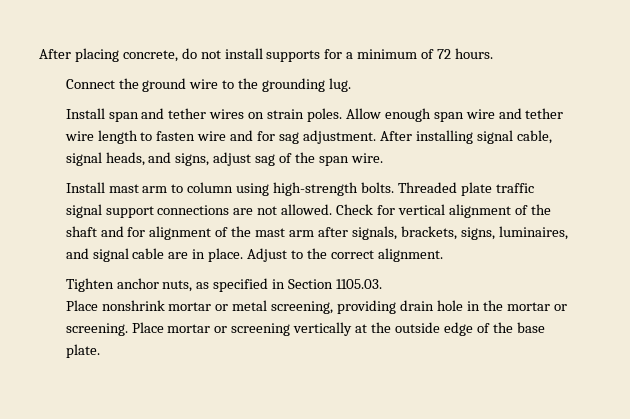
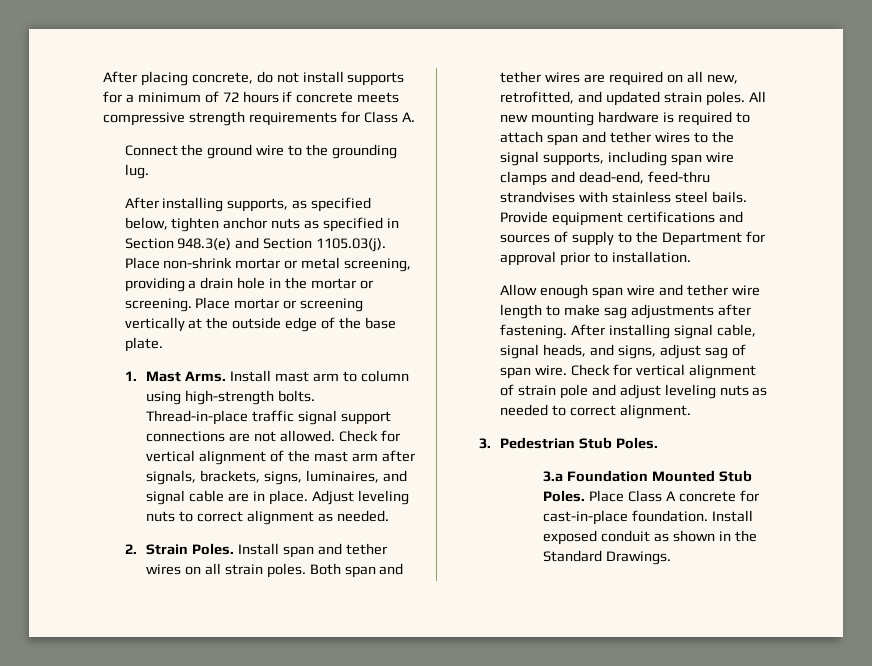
[454,48,493,59] hours. -> [242,91,400,103] [103,111,415,126] hours if concrete meets compressive strength requirements for Class A.
[65,108,564,122] [64,130,552,144] [65,152,383,166] [65,182,534,196] [65,204,551,218] [65,226,568,240] [65,248,443,262] [65,278,382,292] [65,300,165,311] Install span and tether wires on strain poles. Allow enough span wire and tether wire length to fasten wire and for sag adjustment. After installing signal cable, signal heads, and signs, adjust sag of the span wire. // Install mast arm to column using high-strength bolts. Threaded plate traffic signal support connections are not allowed. Check for vertical alignment of the shaft and for alignment of the mast arm after signals, brackets, signs, luminaires, and signal cable are in place. Adjust to the correct alignment. // Tighten anchor nuts, as specified in Section 1105.03. // Place nonshrink -> [124,197,372,212] [124,217,400,232] [124,237,387,252] [124,257,233,269] After installing supports, as specified below, tighten anchor nuts as specified in Section 948.3(e) and Section 1105.03(j). Place non-shrink
(397, 307) none -> [188,280,197,289] a
(100, 351) none -> [124,370,409,382] [146,390,315,405] [146,410,391,425] [146,430,400,442] [146,450,415,465] [146,470,407,485] [146,490,409,505] [146,510,389,525] [124,543,387,558] [146,563,404,578] [500,71,738,86] [500,91,766,106] [500,111,750,126] [500,131,734,146] [500,151,734,166] [500,171,710,186] [500,191,747,203] [500,211,743,226] [500,231,765,246] [500,251,691,266] [500,284,760,299] [500,304,751,319] [500,324,756,339] [500,344,746,359] [500,364,756,379] [500,384,768,399] [500,404,691,419] [478,437,658,449] [543,470,752,482] [543,490,759,502] [543,510,753,525] [543,530,757,545] [543,550,672,565] // 1. Mast Arms. Install mast arm to column using high-strength bolts. Thread-in-place traffic signal support connections are not allowed. Check for vertical alignment of the mast arm after signals, brackets, signs, luminaires, and signal cable are in place. Adjust leveling nuts to correct alignment as needed. // 2. Strain Poles. Install span and tether wires on all strain poles. Both span and tether wires are required on all new, retrofitted, and updated strain poles. All new mounting hardware is required to attach span and tether wires to the signal supports, including span wire clamps and dead-end, feed-thru strandvises with stainless steel bails. Provide equipment certifications and sources of supply to the Department for approval prior to installation. // Allow enough span wire and tether wire length to make sag adjustments after fastening. After installing signal cable, signal heads, and signs, adjust sag of span wire. Check for vertical alignment of strain pole and adjust leveling nuts as needed to correct alignment. // 3. Pedestrian Stub Poles. // 3.a Foundation Mounted Stub Poles. Place Class A concrete for cast-in-place foundation. Install exposed conduit as shown in the Standard Drawings.

